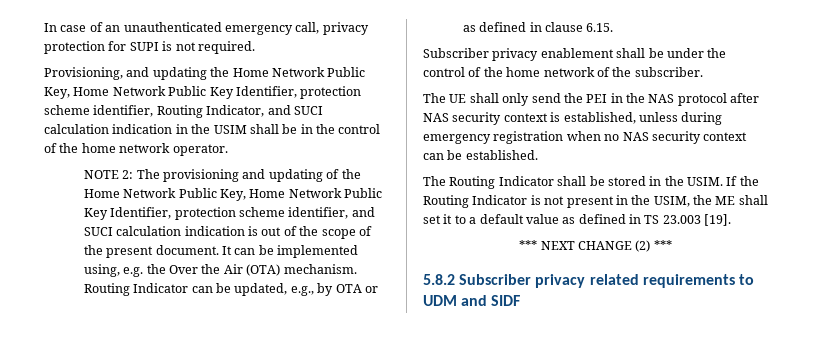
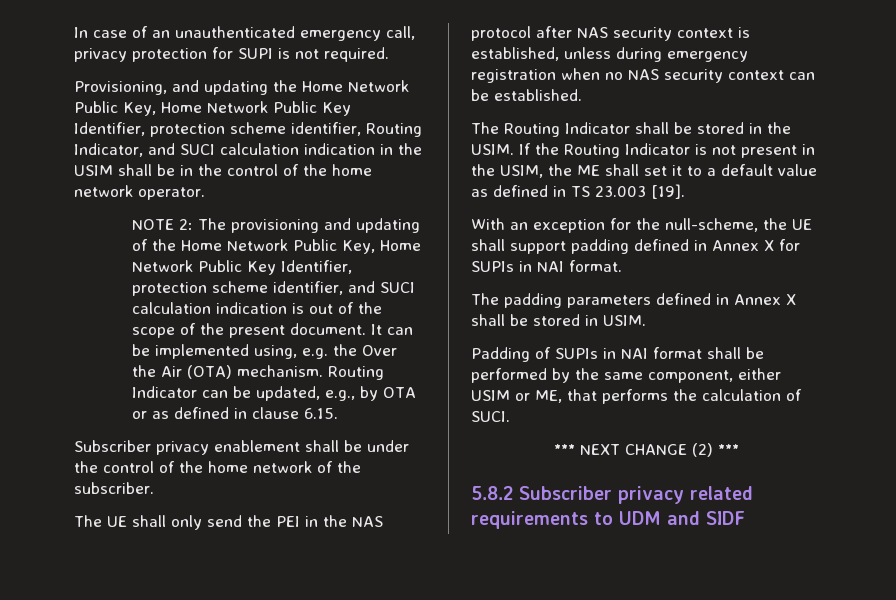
(732, 220) none -> [471,218,812,233] [471,239,800,254] [471,260,622,272] [471,293,796,308] [471,314,646,326] [471,347,764,362] [471,368,781,383] [471,389,802,404] [471,411,510,422] // With an exception for the null-scheme, the UE shall support padding defined in Annex X for SUPIs in NAI format. // The padding parameters defined in Annex X shall be stored in USIM. // Padding of SUPIs in NAI format shall be performed by the same component, either USIM or ME, that performs the calculation of SUCI.

